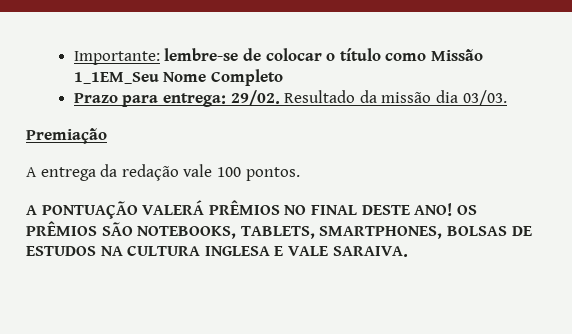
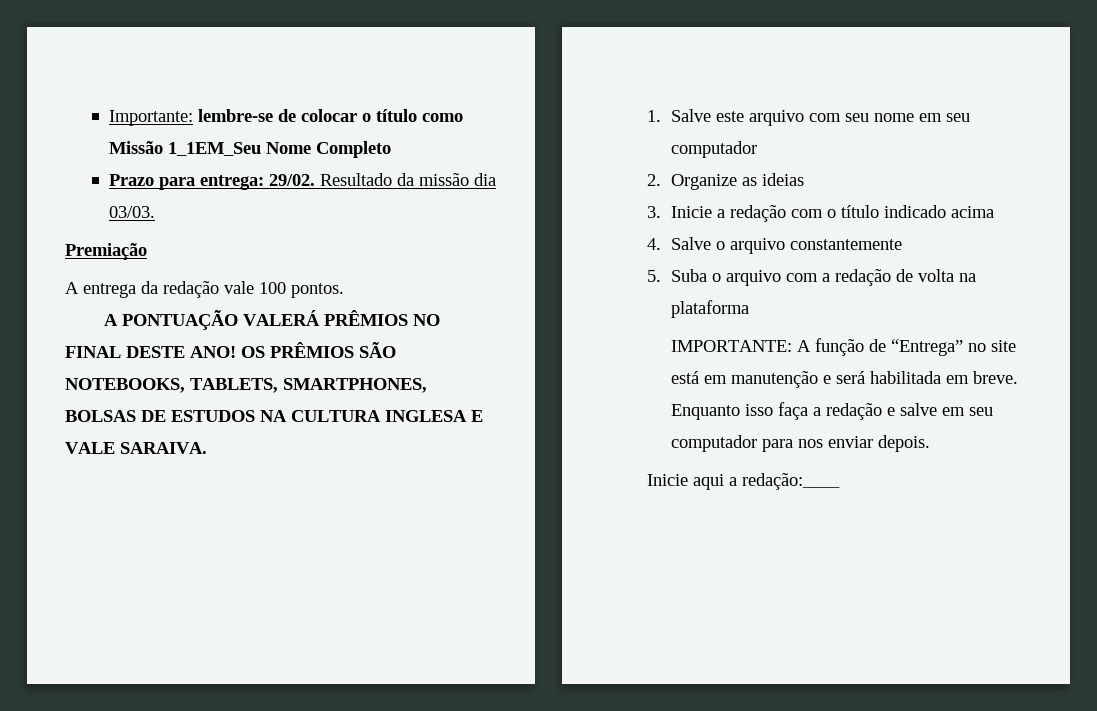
(408, 251) none -> [647,109,970,126] [670,141,757,158] [647,173,804,190] [647,205,994,222] [647,237,902,254] [647,269,976,286] [670,300,749,318] [670,338,1016,356] [670,371,1018,388] [670,402,993,420] [670,435,930,452] [647,473,841,490] // 1. Salve este arquivo com seu nome em seu computador // 2. Organize as ideias // 3. Inicie a redação com o título indicado acima // 4. Salve o arquivo constantemente // 5. Suba o arquivo com a redação de volta na plataforma // IMPORTANTE: A função de “Entrega” no site está em manutenção e será habilitada em breve. Enquanto isso faça a redação e salve em seu computador para nos enviar depois. // Inicie aqui a redação:____

